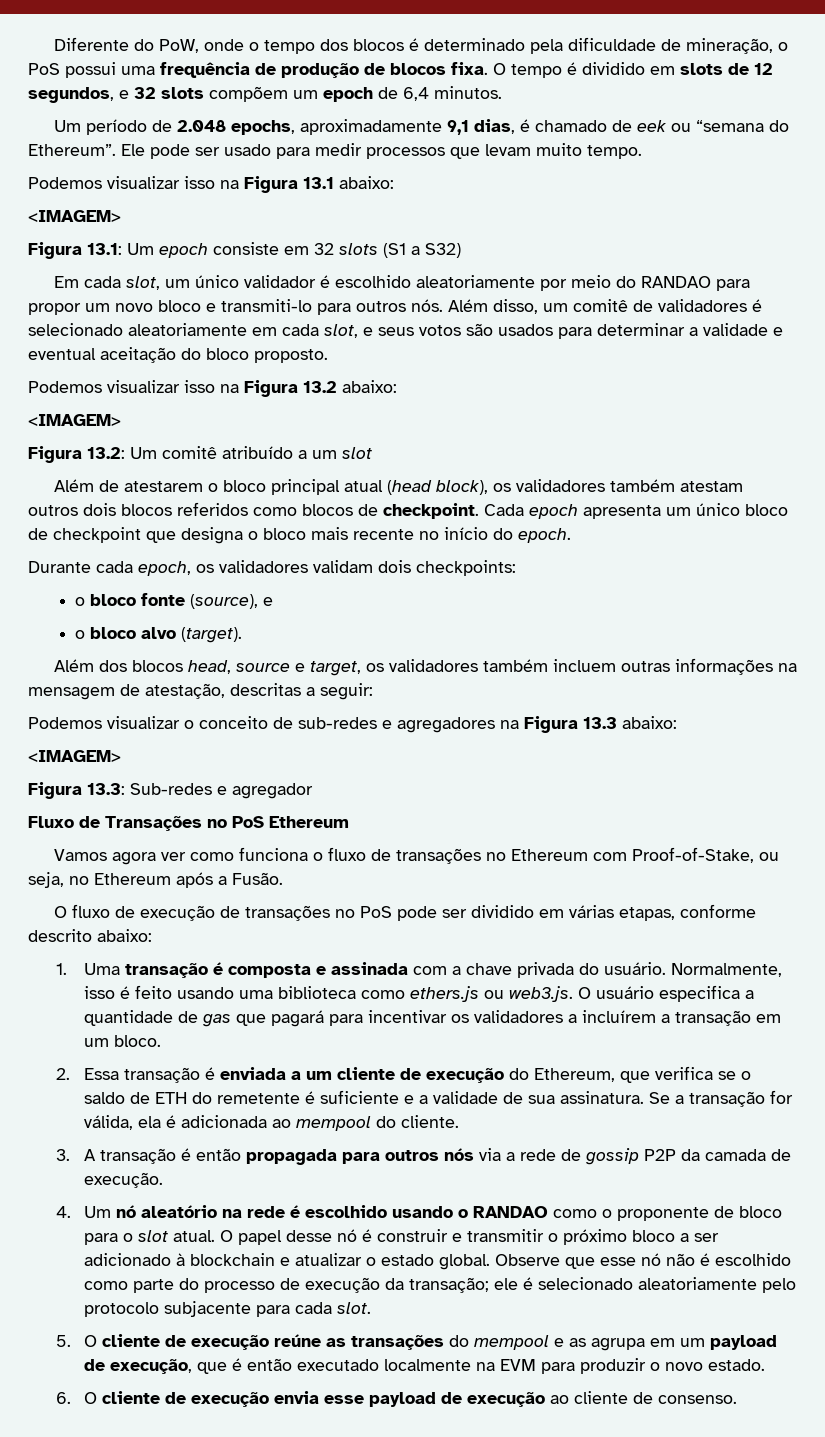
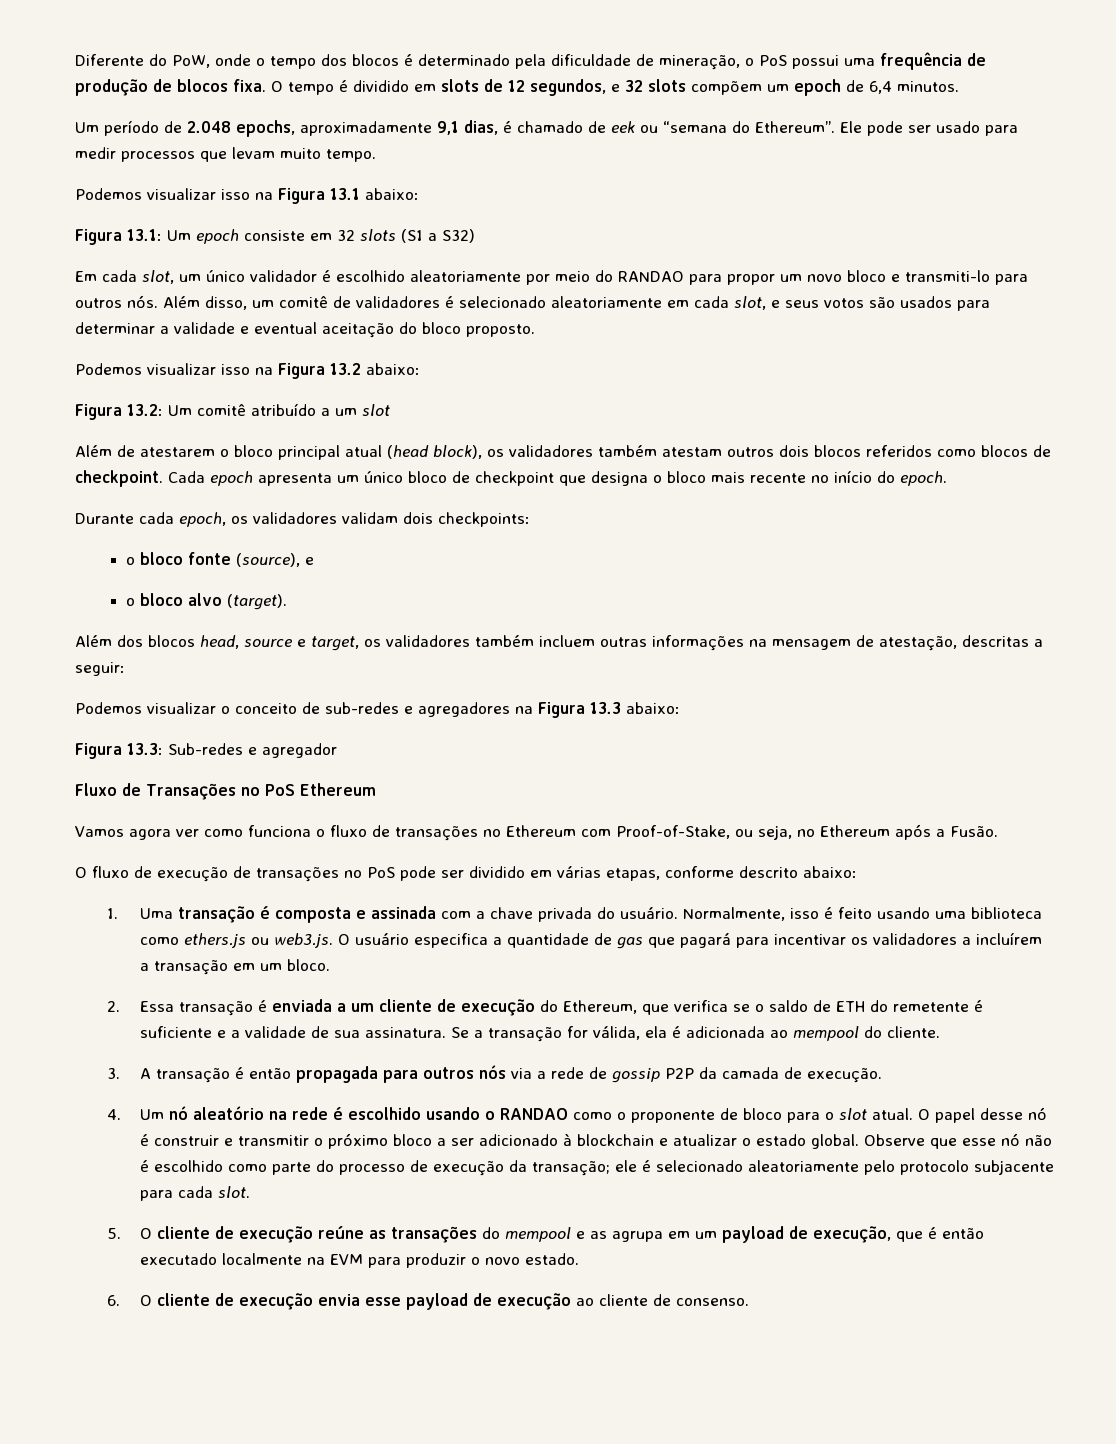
[28,210,121,222] // <IMAGEM> -> (419, 194) none
[28,414,121,426] // <IMAGEM> -> (420, 369) none
[28,750,121,762] // <IMAGEM> -> (680, 708) none

